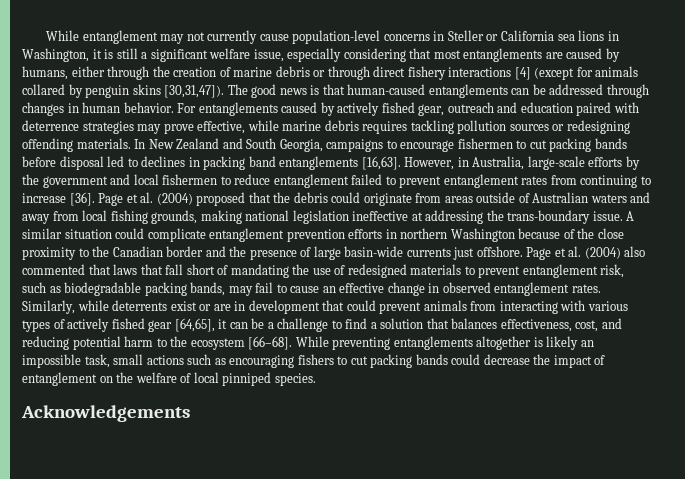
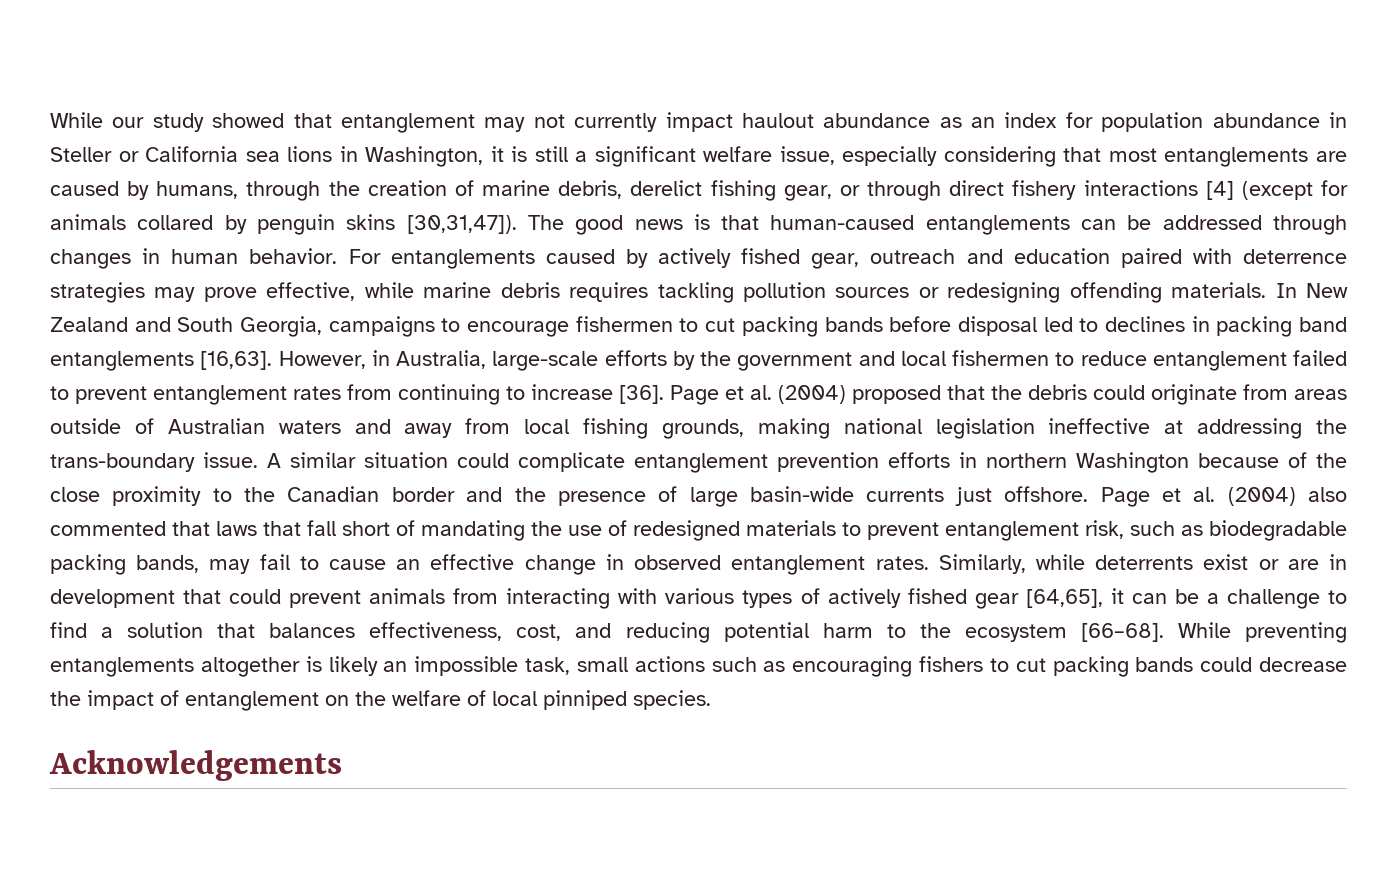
[46,30,430,44] While entanglement may not currently cause population-level concerns -> [50,112,1320,133] While our study showed that entanglement may not currently impact haulout abundance as an index for population abundance
[71,66,105,77] either -> (239, 190) none
[275,66,310,77] debris -> [558,180,832,201] debris, derelict fishing gear,

